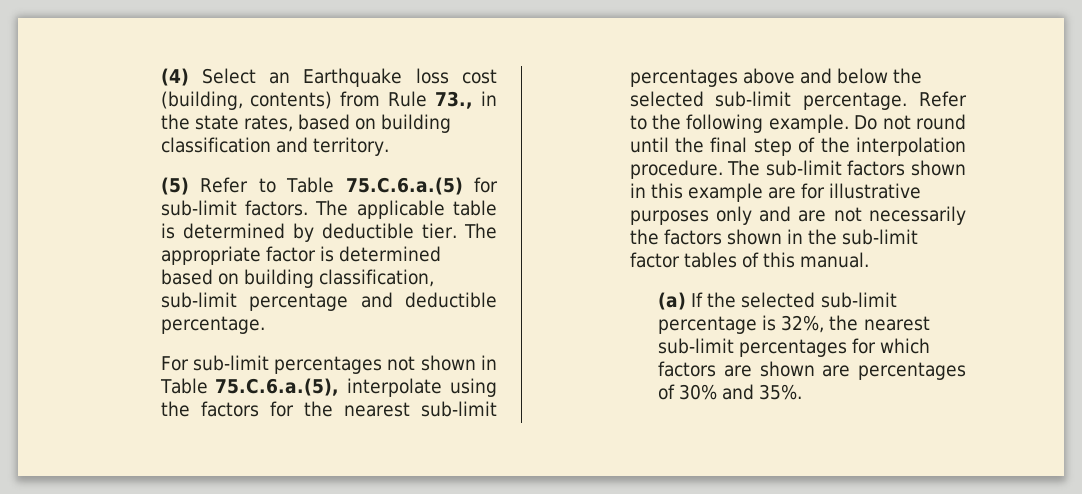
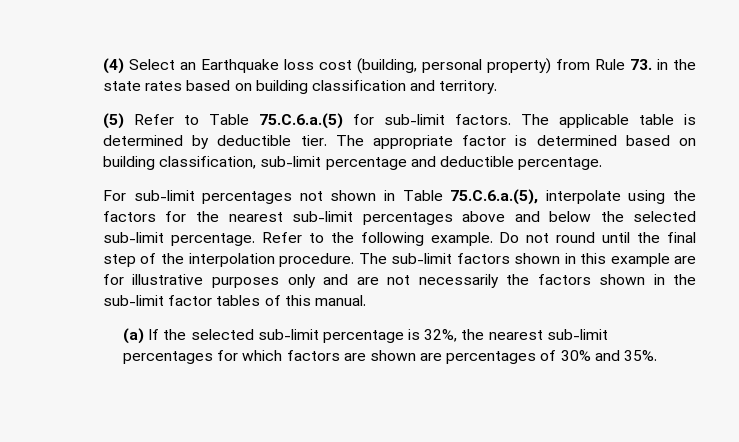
[250,91,333,109] contents) -> [421,58,551,74] personal property)
[435,91,474,109] 73., -> [629,59,652,70] 73.
[243,115,293,132] rates, -> [145,81,183,91] rates

